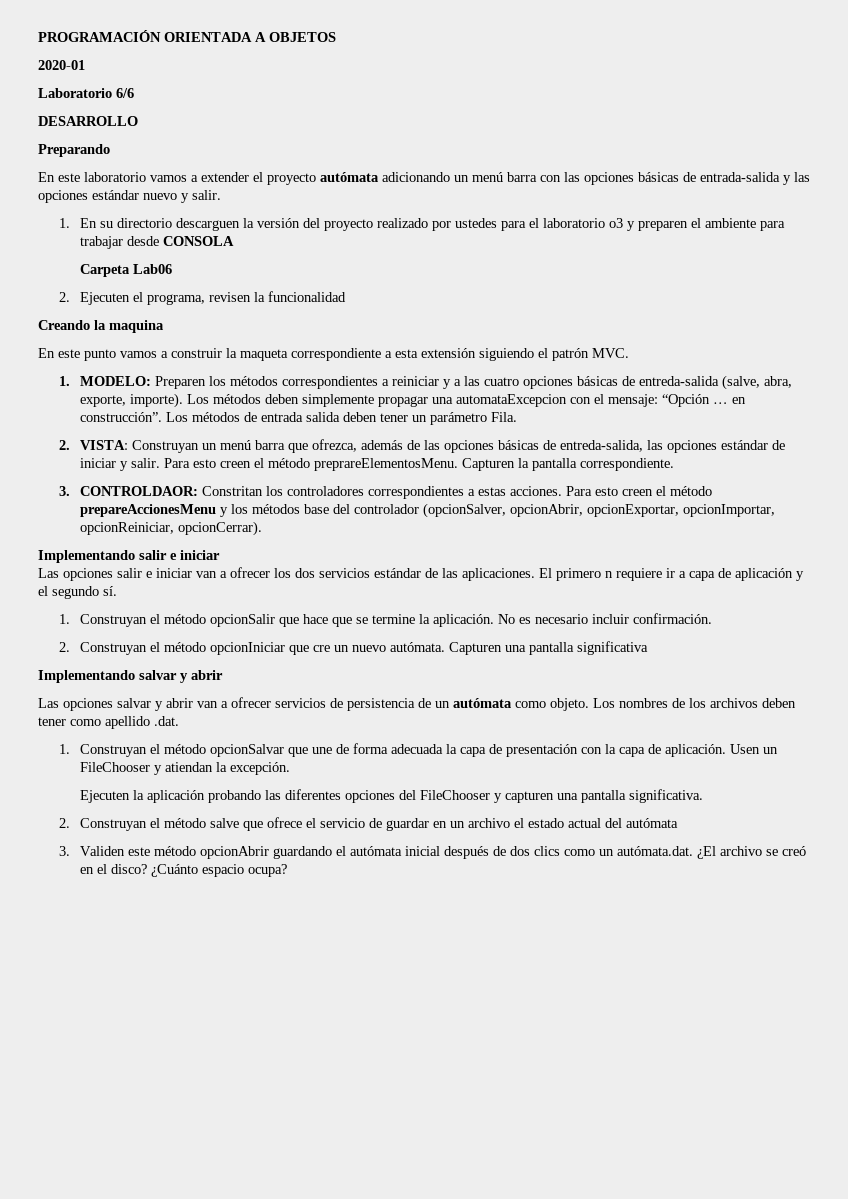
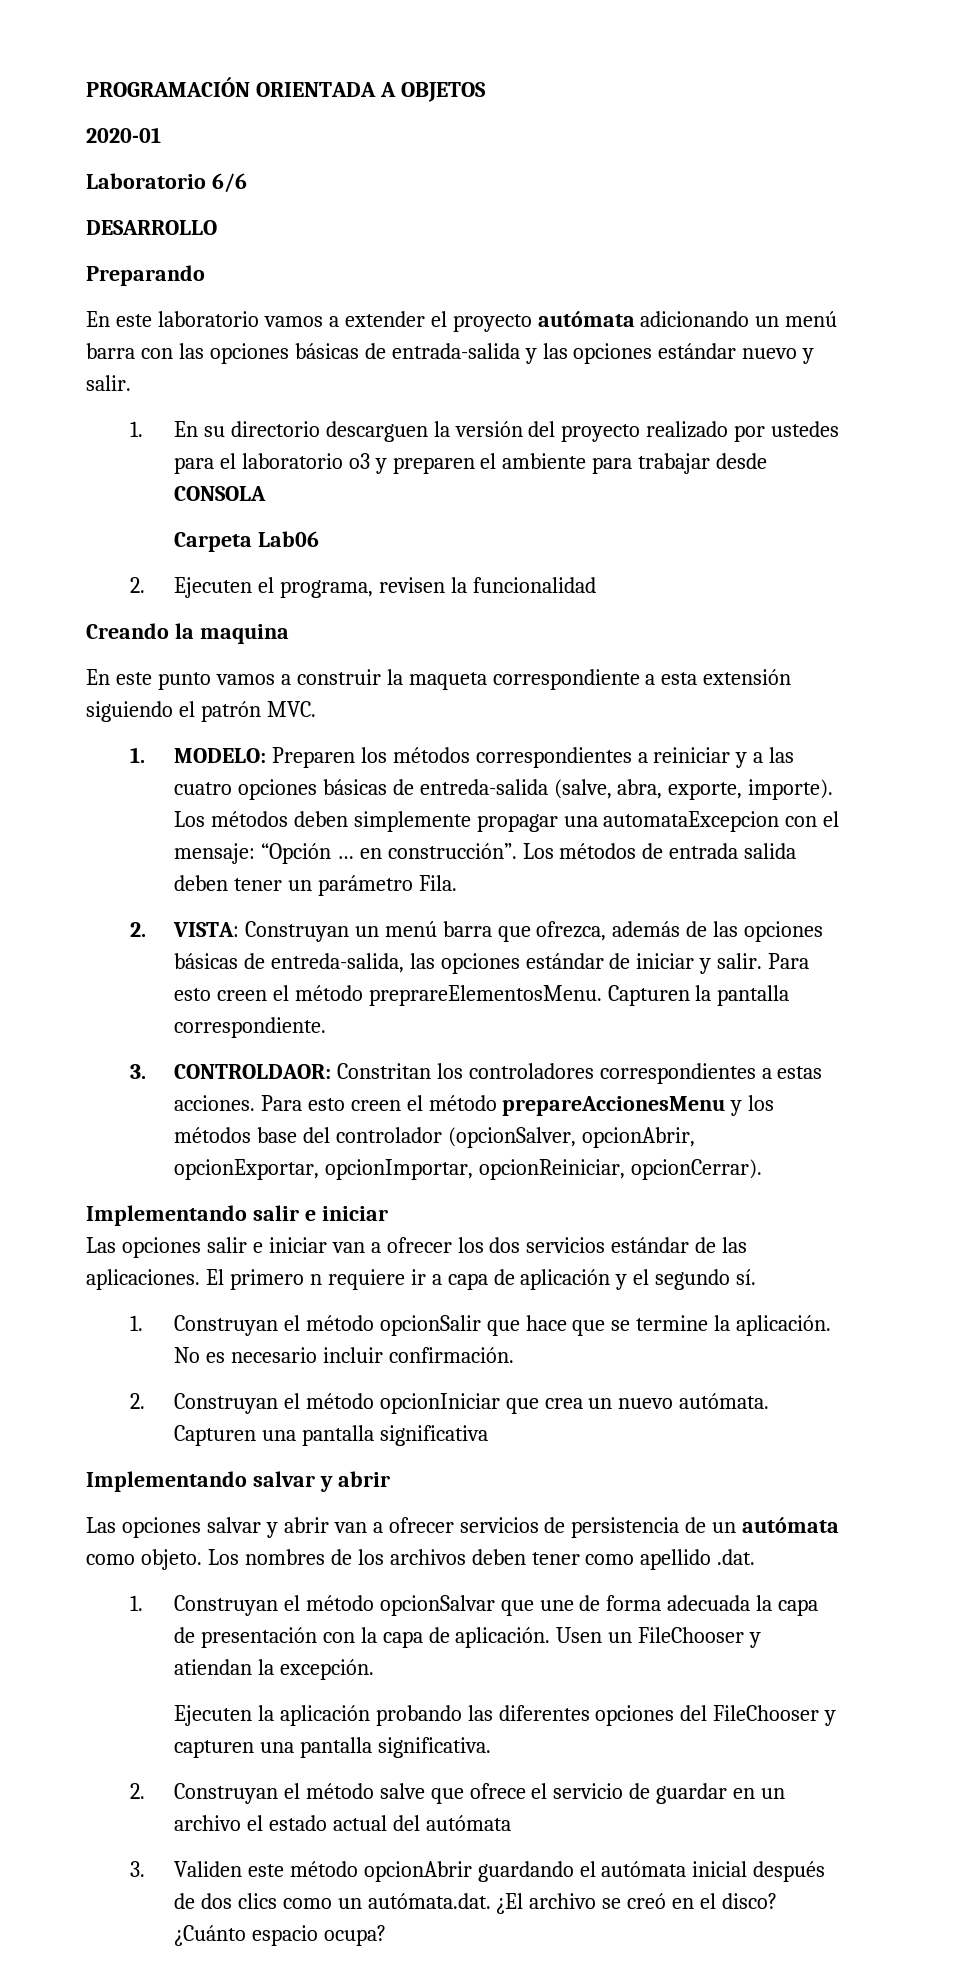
[312,645,330,652] cre -> [544,1398,583,1409] crea

